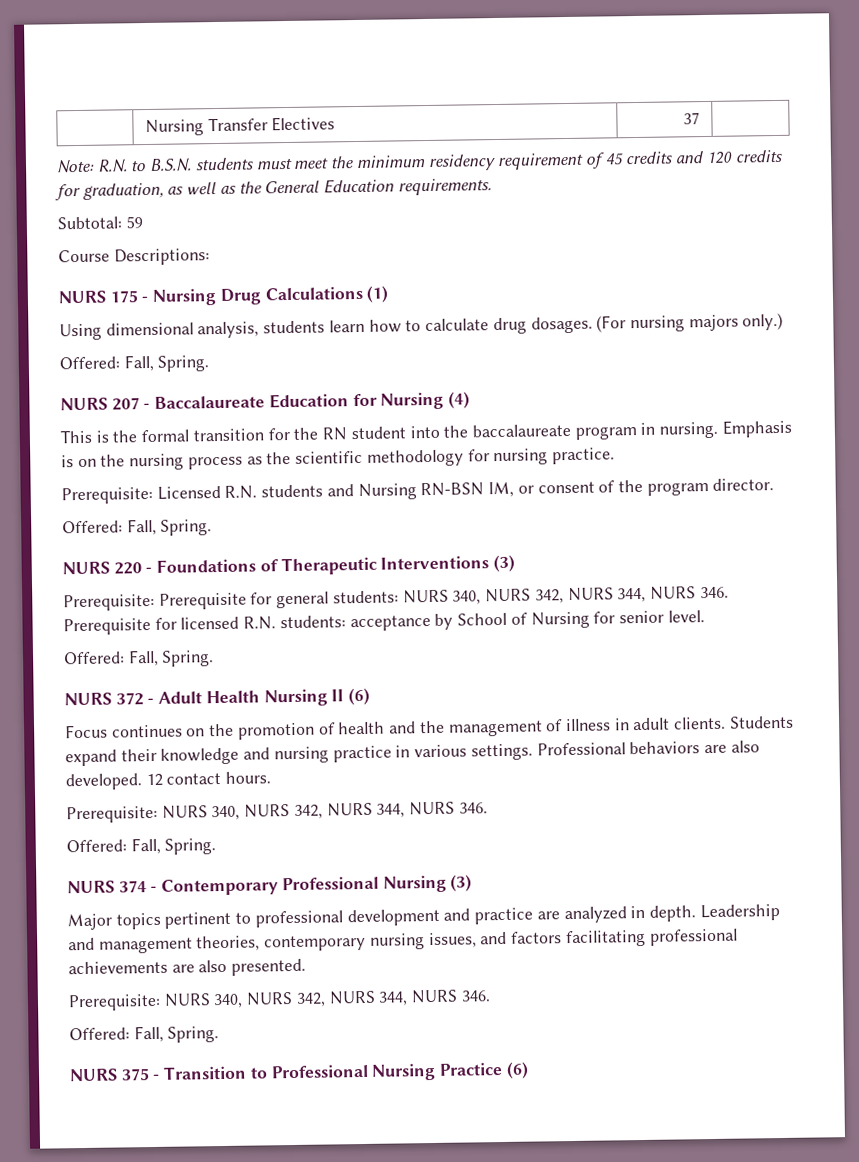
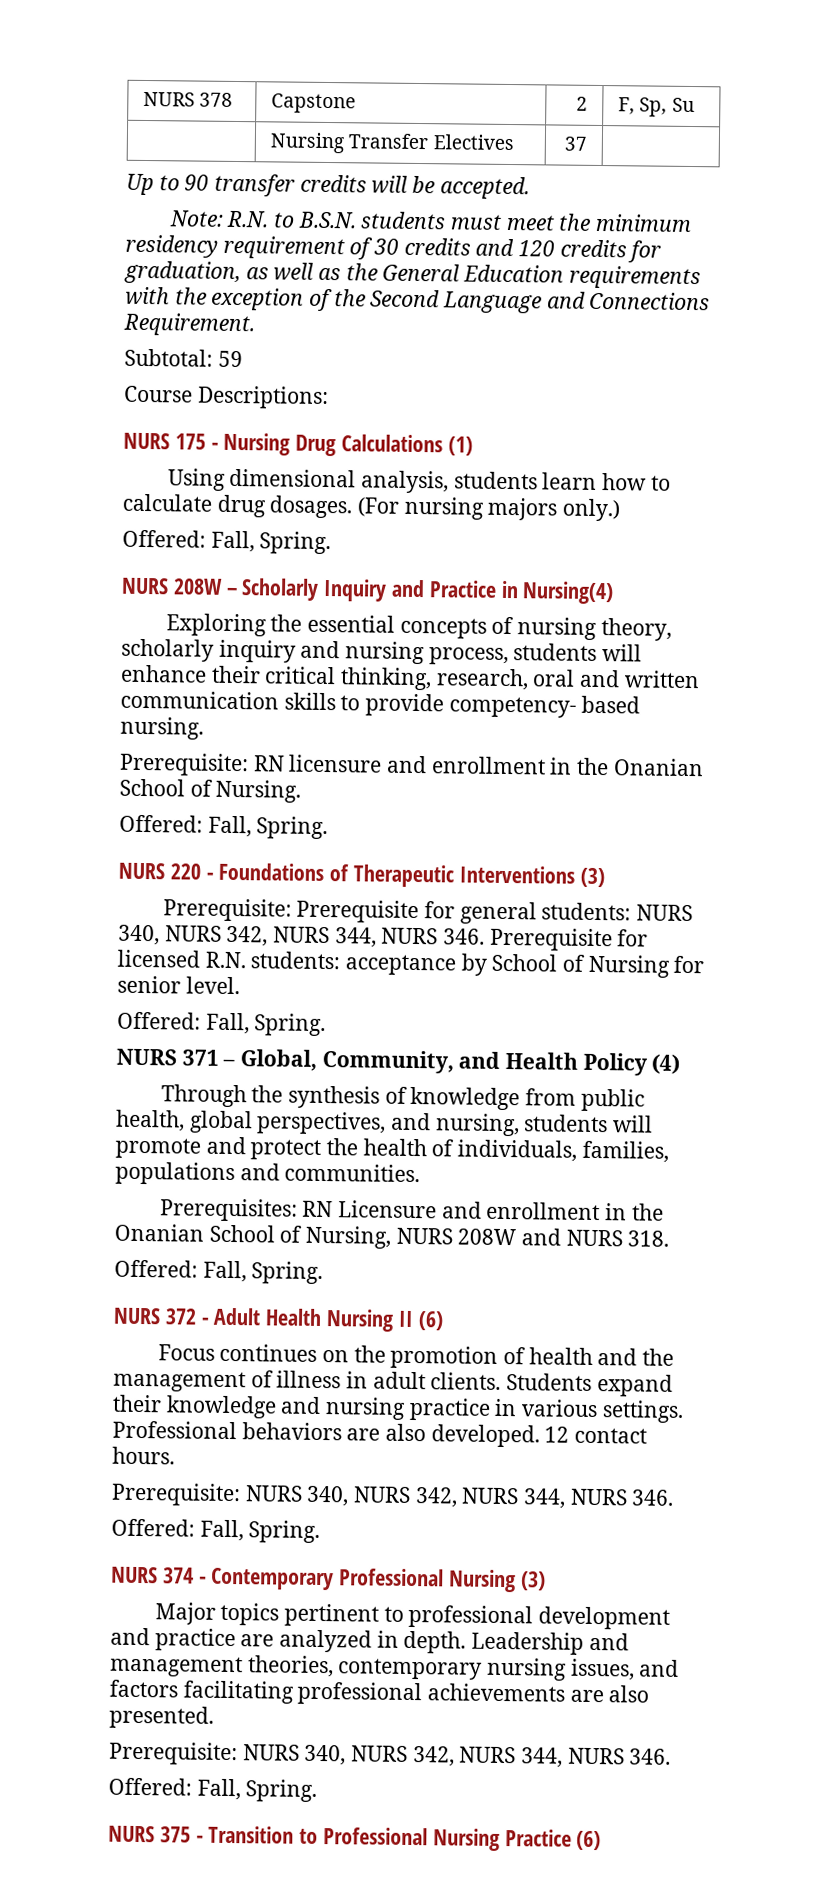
[144,116,336,137] [683,112,701,125] | Nursing Transfer Electives | 37 | -> [143,91,234,107] [271,93,357,114] [575,96,588,111] [618,97,695,117] [270,132,514,154] [563,136,587,151] [126,173,530,200] NURS 378 | Capstone | 2 | F, Sp, Su // | Nursing Transfer Electives | 37 | // Up to 90 transfer credits will be accepted.
[604,153,624,166] 45 -> [373,238,400,255] 30
[397,178,492,196] requirements. -> [568,265,701,290] [125,286,711,314] [123,312,255,337] requirements with the exception of the Second Language and Connections Requirement.
[111,391,471,411] [60,419,792,444] [61,447,615,471] [61,478,775,505] 207 - Baccalaureate Education for Nursing (4) // This is the formal transition for the RN student into the baccalaureate program in nursing. Emphasis is on the nursing process as the scientific methodology for nursing practice. // Prerequisite: Licensed R.N. students and Nursing RN-BSN IM, or consent of the program director. -> [172,578,615,605] [165,613,672,641] [121,638,643,666] [120,664,700,691] [120,690,641,718] [120,716,204,740] [119,752,704,777] [119,778,302,803] 208W – Scholarly Inquiry and Practice in Nursing(4) // Exploring the essential concepts of nursing theory, scholarly inquiry and nursing process, students will enhance their critical thinking, research, oral and written communication skills to provide competency- based nursing. // Prerequisite: RN licensure and enrollment in the Onanian School of Nursing.
(215, 658) none -> [116,1048,681,1076] [160,1084,645,1112] [116,1109,654,1137] [115,1136,669,1163] [115,1161,421,1186] [159,1198,664,1222] [114,1223,670,1249] [114,1259,324,1285] // NURS 371 – Global, Community, and Health Policy (4) // Through the synthesis of knowledge from public health, global perspectives, and nursing, students will promote and protect the health of individuals, families, populations and communities. // Prerequisites: RN Licensure and enrollment in the Onanian School of Nursing, NURS 208W and NURS 318. // Offered: Fall, Spring.

